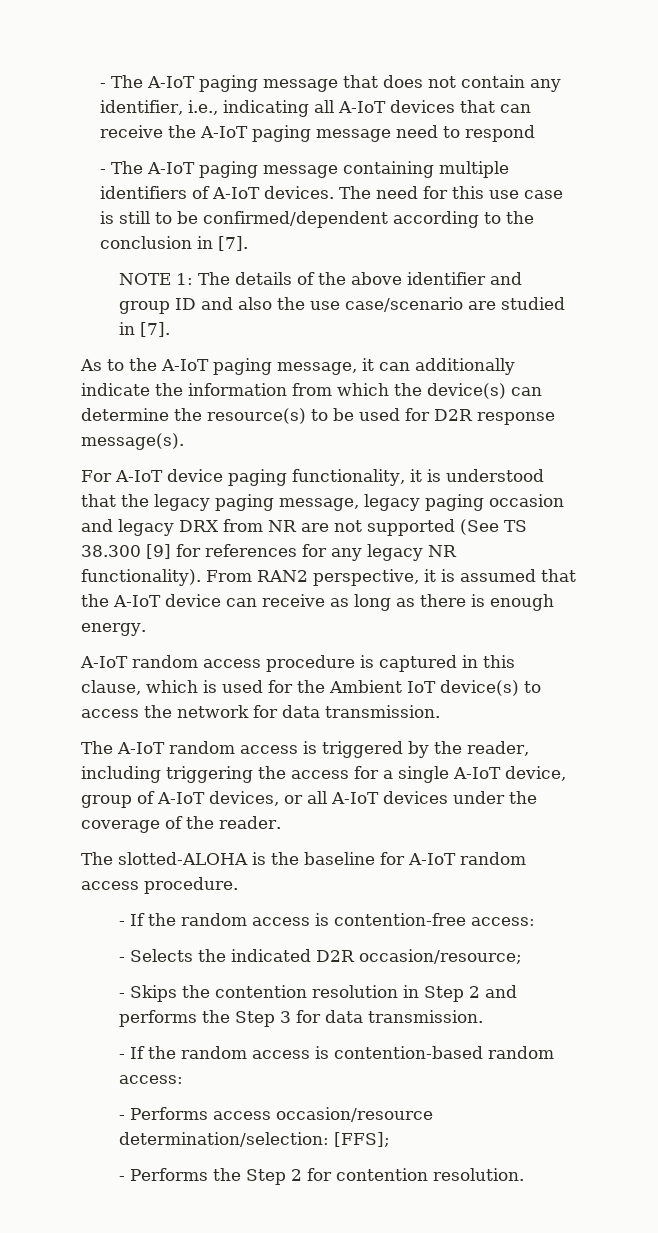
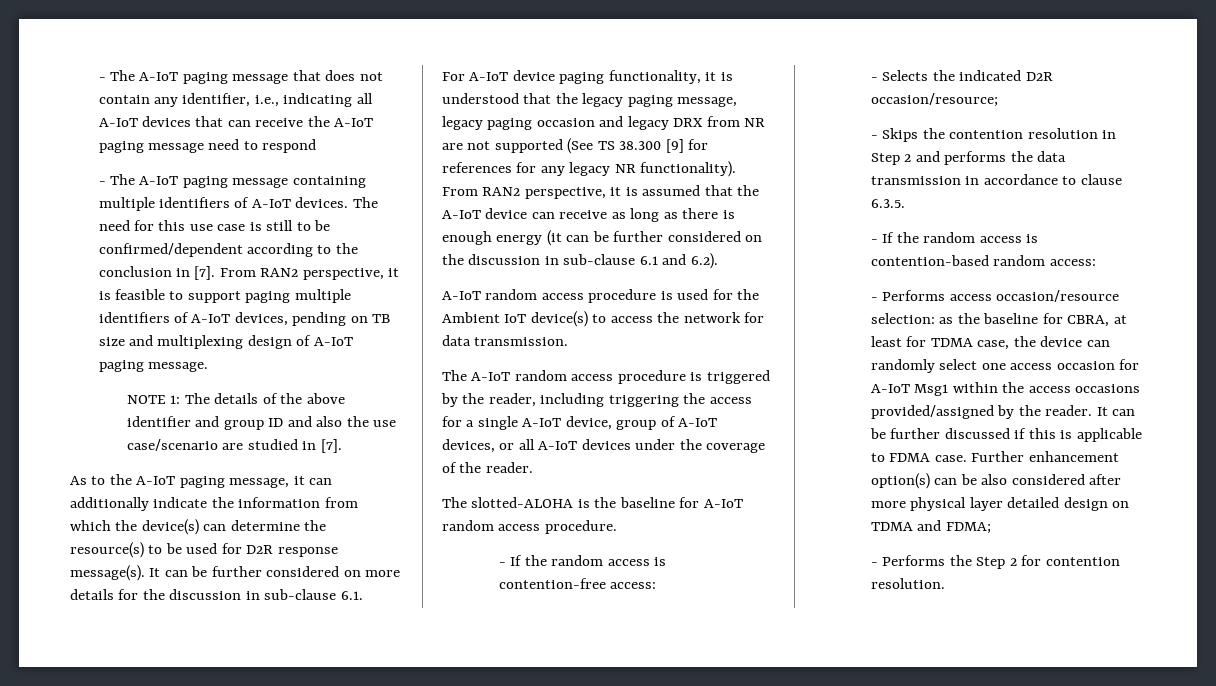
(249, 243) none -> [219,268,400,280] [98,289,351,303] [98,312,391,326] [98,335,353,349] [98,360,208,372] From RAN2 perspective, it is feasible to support paging multiple identifiers of A-IoT devices, pending on TB size and multiplexing design of A-IoT paging message.
(184, 441) none -> [149,566,401,577] [70,589,363,600] It can be further considered on more details for the discussion in sub-clause 6.1.
[81,623,146,636] [80,655,515,672] [81,680,217,695] energy. // A-IoT random access procedure is captured in this clause, which is -> [496,230,763,246] [442,253,718,269] [442,289,673,303] energy (it can be further considered on the discussion in sub-clause 6.1 and 6.2). // A-IoT random access procedure is
(298, 749) none -> [617,370,686,384] procedure
[235,1010,484,1027] Step 3 for data transmission. -> [1037,151,1067,162] [871,174,1122,185] [871,199,906,208] data transmission in accordance to clause 6.3.5.
[119,1132,391,1147] determination/selection: [FFS]; -> [871,313,1127,327] [871,336,1110,350] [871,359,1140,373] [871,382,1141,396] [871,405,1136,419] [870,428,1142,442] [871,451,1119,462] [871,473,1122,489] [871,497,1130,511] [871,520,991,534] selection: as the baseline for CBRA, at least for TDMA case, the device can randomly select one access occasion for A-IoT Msg1 within the access occasions provided/assigned by the reader. It can be further discussed if this is applicable to FDMA case. Further enhancement option(s) can be also considered after more physical layer detailed design on TDMA and FDMA;

